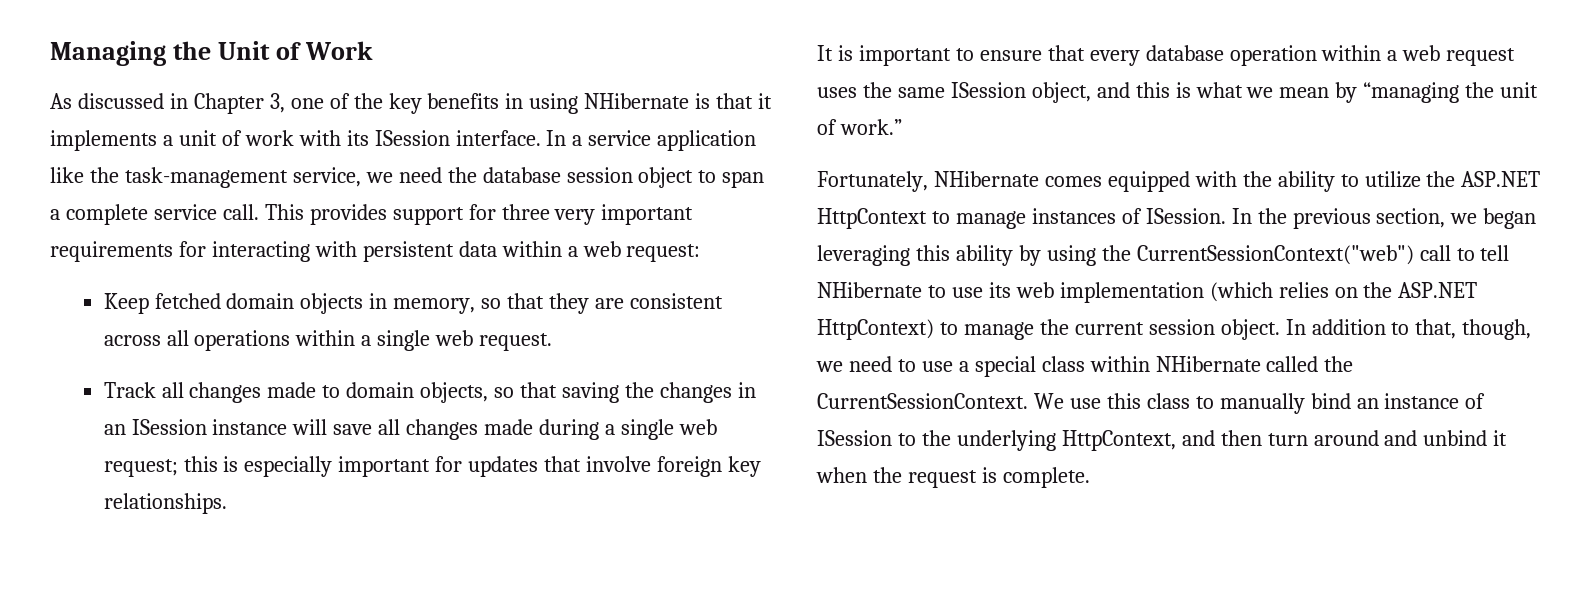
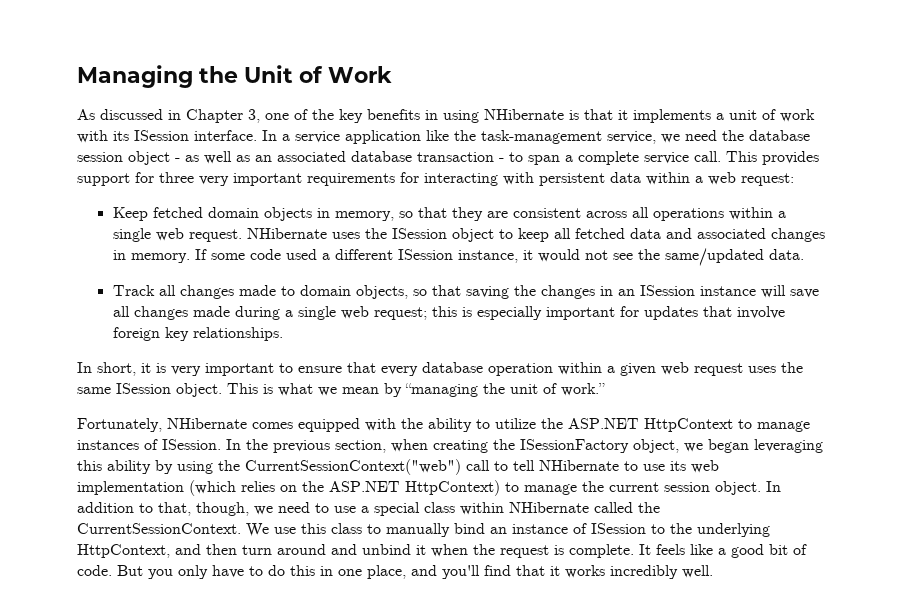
(694, 177) none -> [175,151,504,164] - as well as an associated database transaction -
(553, 342) none -> [246,228,825,242] [112,248,804,266] NHibernate uses the ISession object to keep all fetched data and associated changes in memory. If some code used a different ISession instance, it would not see the same/updated data.
[817,45,853,61] It is -> [77,362,201,376] In short, it is very
(1398, 55) none -> [620,363,656,376] given
[1031,82,1170,103] object, and this -> [176,383,258,397] object. This
(1446, 218) none -> [391,439,679,453] when creating the ISessionFactory object,
(1090, 477) none -> [639,544,807,558] [77,565,713,579] It feels like a good bit of code. But you only have to do this in one place, and you'll find that it works incredibly well.

